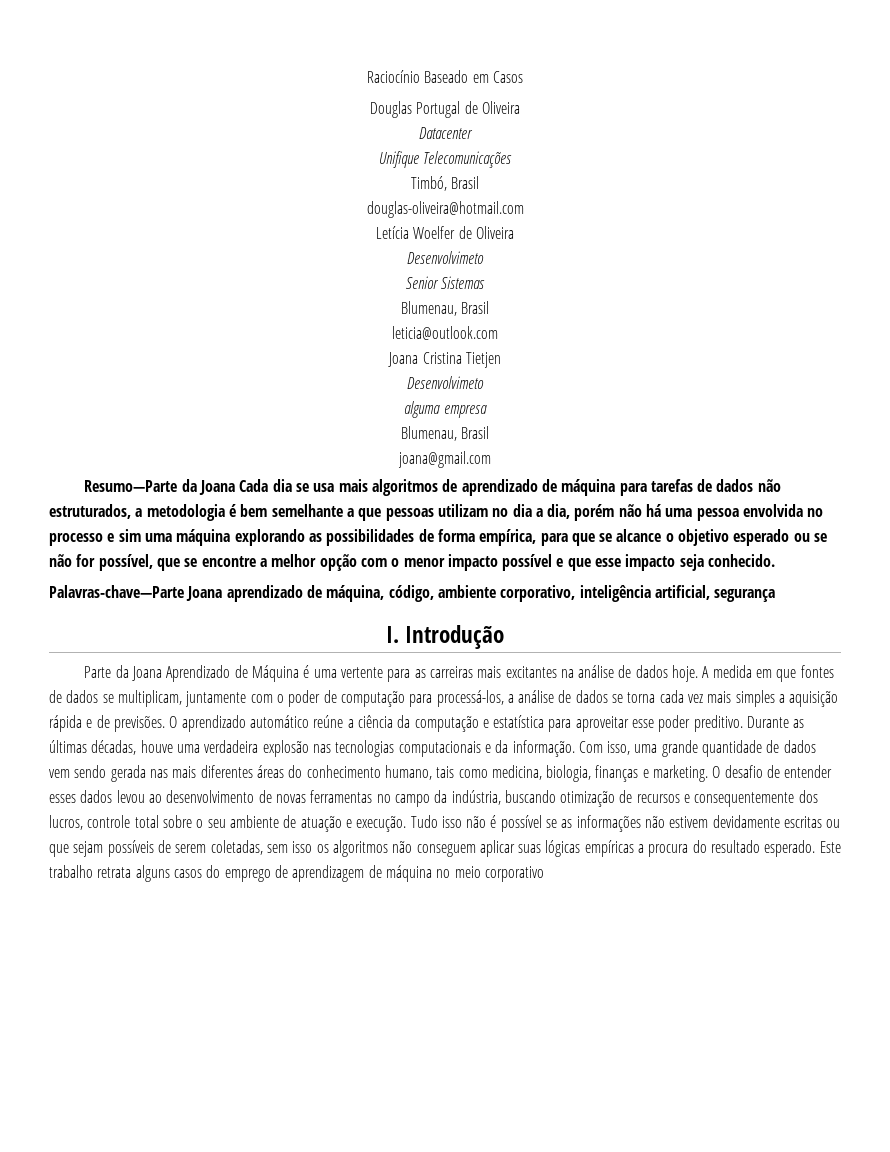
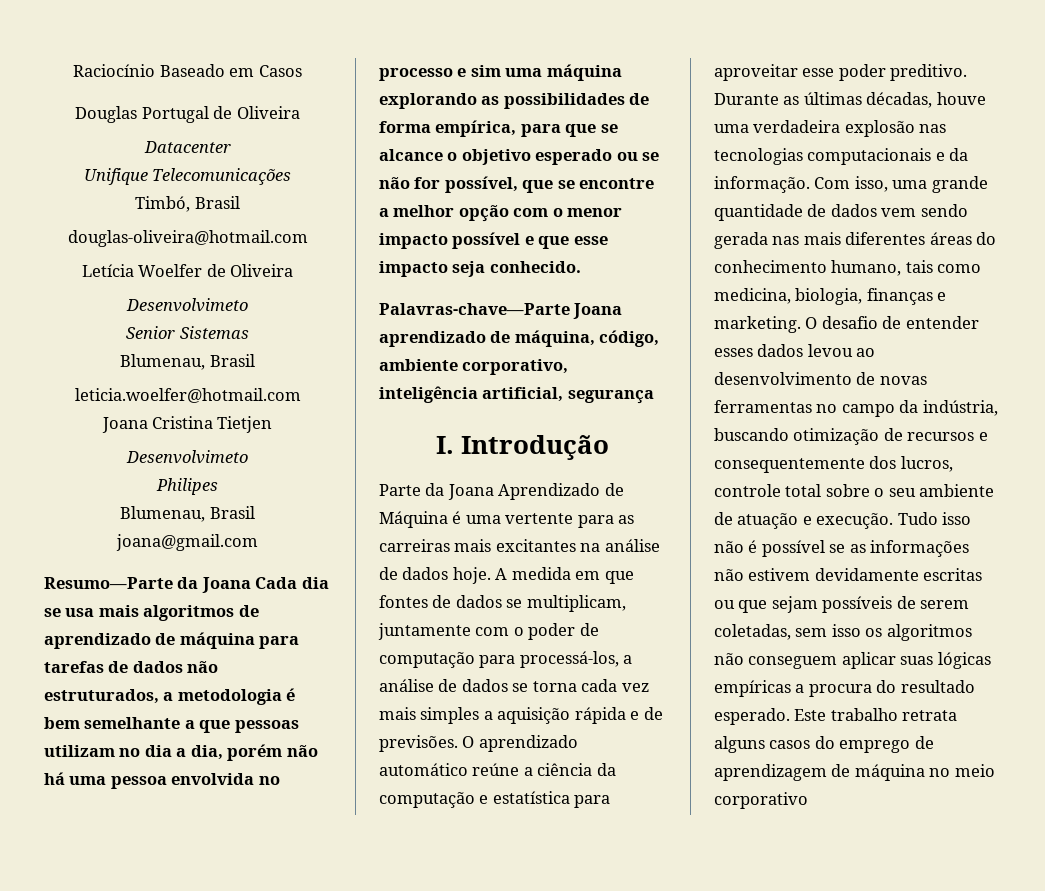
[392,326,498,340] leticia@outlook.com -> [74,388,301,403] leticia.woelfer@hotmail.com
[404,401,487,418] alguma empresa -> [156,478,218,495] Philipes

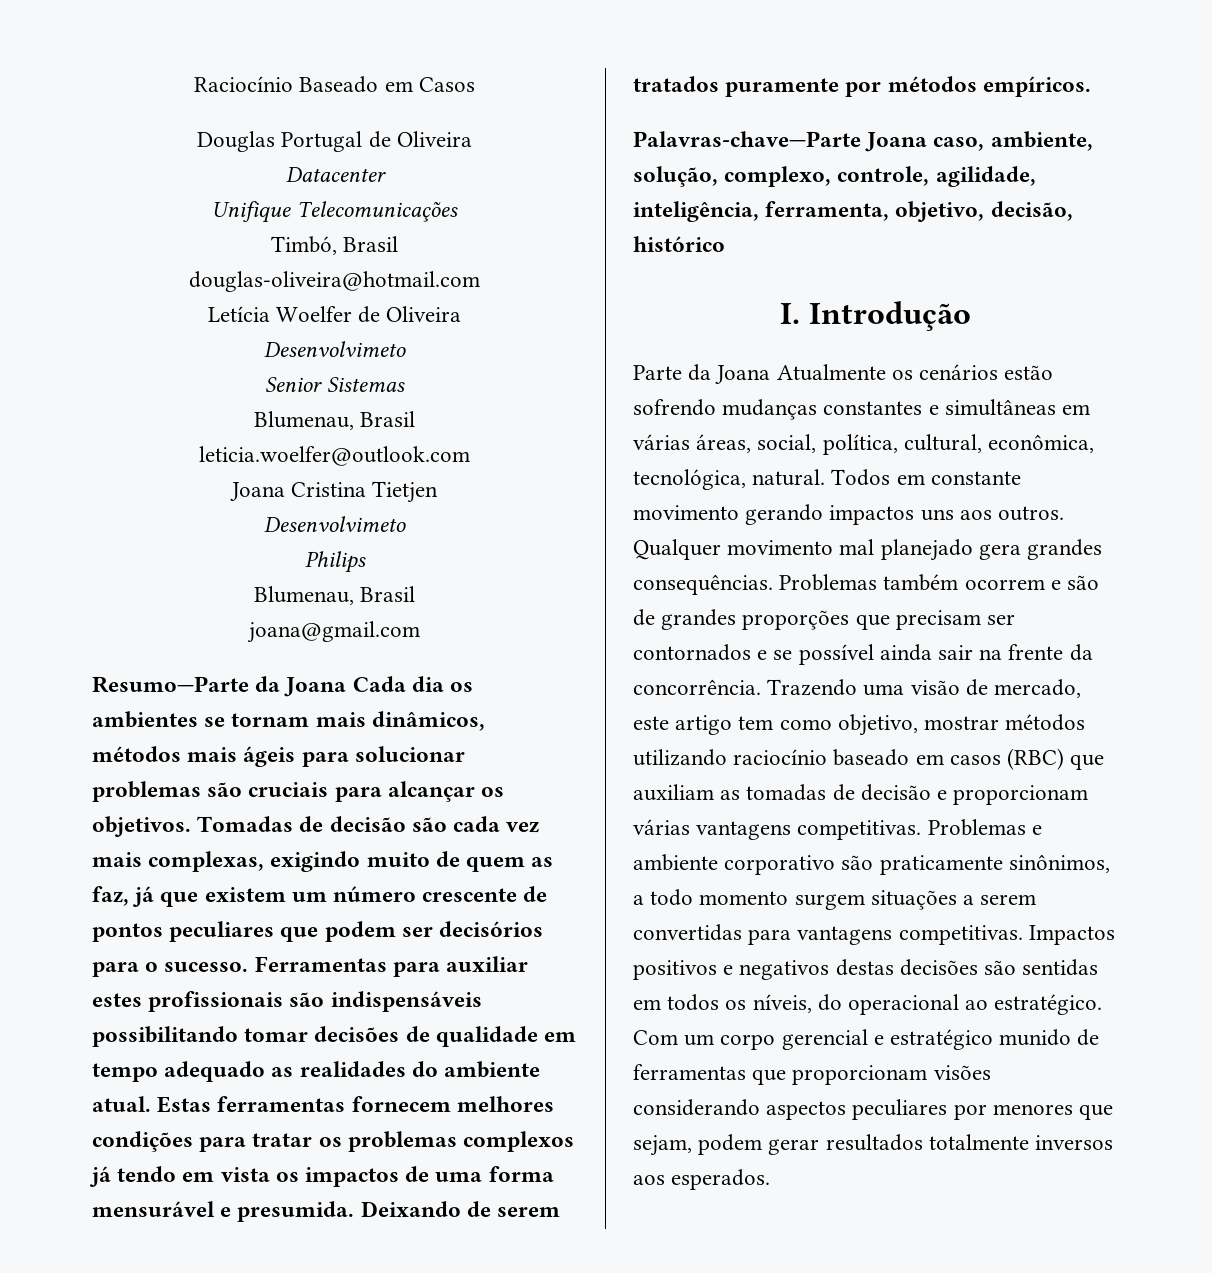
[74,388,301,403] leticia.woelfer@hotmail.com -> [199,446,470,466] leticia.woelfer@outlook.com
[156,478,218,495] Philipes -> [304,551,366,573] Philips
[44,605,259,621] [44,632,300,649] [44,661,219,673] [44,688,296,705] [44,717,299,733] [44,744,318,761] [44,772,280,789] [379,64,622,81] [379,93,650,109] [379,120,618,137] [379,149,660,165] [379,176,655,193] [379,205,623,222] [379,232,608,249] [379,261,581,277] [379,303,623,319] [379,330,660,347] [379,359,569,375] [379,386,654,404] se usa mais algoritmos de aprendizado de máquina para tarefas de dados não estruturados, a metodologia é bem semelhante a que pessoas utilizam no dia a dia, porém não há uma pessoa envolvida no processo e sim uma máquina explorando as possibilidades de forma empírica, para que se alcance o objetivo esperado ou se não for possível, que se encontre a melhor opção com o menor impacto possível e que esse impacto seja conhecido. // Palavras-chave—Parte Joana aprendizado de máquina, código, ambiente corporativo, inteligência artificial, segurança -> [450,682,474,692] [92,711,485,731] [92,746,465,767] [92,781,505,802] [92,816,540,837] [92,851,554,872] [92,886,548,907] [92,921,544,942] [92,956,529,977] [92,991,482,1012] [92,1026,577,1047] [92,1061,541,1082] [92,1096,554,1113] [92,1131,575,1152] [89,1166,554,1187] [92,1201,561,1222] [633,76,1091,97] [633,131,1093,152] [633,166,1036,187] [633,201,1073,222] [633,236,725,252] os ambientes se tornam mais dinâmicos, métodos mais ágeis para solucionar problemas são cruciais para alcançar os objetivos. Tomadas de decisão são cada vez mais complexas, exigindo muito de quem as faz, já que existem um número crescente de pontos peculiares que podem ser decisórios para o sucesso. Ferramentas para auxiliar estes profissionais são indispensáveis possibilitando tomar decisões de qualidade em tempo adequado as realidades do ambiente atual. Estas ferramentas fornecem melhores condições para tratar os problemas complexos já tendo em vista os impactos de uma forma mensurável e presumida. Deixando de serem tratados puramente por métodos empíricos. // Palavras-chave—Parte Joana caso, ambiente, solução, complexo, controle, agilidade, inteligência, ferramenta, objetivo, decisão, histórico
[498,483,624,500] [379,511,635,528] [379,539,660,552] [379,567,634,584] [379,595,626,612] [378,623,599,640] [379,651,633,668] [379,679,649,692] [379,707,663,724] [379,735,578,752] [379,763,616,776] [379,791,611,808] [714,64,968,81] [714,92,986,108] [714,120,947,137] [714,148,969,165] [714,176,988,193] [714,204,968,221] [714,232,997,249] [714,260,982,276] [714,288,947,305] [714,316,979,333] [714,344,876,357] [714,372,927,385] [714,400,998,417] [714,428,988,445] [714,456,953,473] [714,484,995,497] [714,512,972,529] [714,540,970,557] [714,568,983,581] [714,596,970,613] [714,624,972,641] [714,652,991,669] [714,680,975,697] [714,708,958,725] [714,736,934,753] [714,764,995,781] [714,792,808,809] Aprendizado de Máquina é uma vertente para as carreiras mais excitantes na análise de dados hoje. A medida em que fontes de dados se multiplicam, juntamente com o poder de computação para processá-los, a análise de dados se torna cada vez mais simples a aquisição rápida e de previsões. O aprendizado automático reúne a ciência da computação e estatística para aproveitar esse poder preditivo. Durante as últimas décadas, houve uma verdadeira explosão nas tecnologias computacionais e da informação. Com isso, uma grande quantidade de dados vem sendo gerada nas mais diferentes áreas do conhecimento humano, tais como medicina, biologia, finanças e marketing. O desafio de entender esses dados levou ao desenvolvimento de novas ferramentas no campo da indústria, buscando otimização de recursos e consequentemente dos lucros, controle total sobre o seu ambiente de atuação e execução. Tudo isso não é possível se as informações não estivem devidamente escritas ou que sejam possíveis de serem coletadas, sem isso os algoritmos não conseguem aplicar suas lógicas empíricas a procura do resultado esperado. Este trabalho retrata alguns casos do emprego de aprendizagem de máquina no meio corporativo -> [776,364,1054,381] [633,399,1091,420] [633,434,1095,455] [633,469,1021,490] [633,504,1065,525] [633,539,1103,561] [633,574,1100,595] [633,609,1016,630] [633,644,1093,665] [633,679,1082,698] [633,714,1086,736] [633,748,1105,770] [633,784,1089,805] [633,819,1042,840] [633,854,1110,875] [633,889,1037,910] [633,924,1115,945] [633,959,1099,980] [633,994,1103,1015] [633,1029,1100,1050] [633,1064,991,1085] [633,1099,1114,1120] [633,1134,1114,1156] [633,1169,771,1190] Atualmente os cenários estão sofrendo mudanças constantes e simultâneas em várias áreas, social, política, cultural, econômica, tecnológica, natural. Todos em constante movimento gerando impactos uns aos outros. Qualquer movimento mal planejado gera grandes consequências. Problemas também ocorrem e são de grandes proporções que precisam ser contornados e se possível ainda sair na frente da concorrência. Trazendo uma visão de mercado, este artigo tem como objetivo, mostrar métodos utilizando raciocínio baseado em casos (RBC) que auxiliam as tomadas de decisão e proporcionam várias vantagens competitivas. Problemas e ambiente corporativo são praticamente sinônimos, a todo momento surgem situações a serem convertidas para vantagens competitivas. Impactos positivos e negativos destas decisões são sentidas em todos os níveis, do operacional ao estratégico. Com um corpo gerencial e estratégico munido de ferramentas que proporcionam visões considerando aspectos peculiares por menores que sejam, podem gerar resultados totalmente inversos aos esperados.

